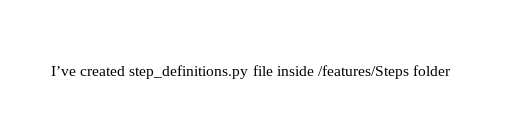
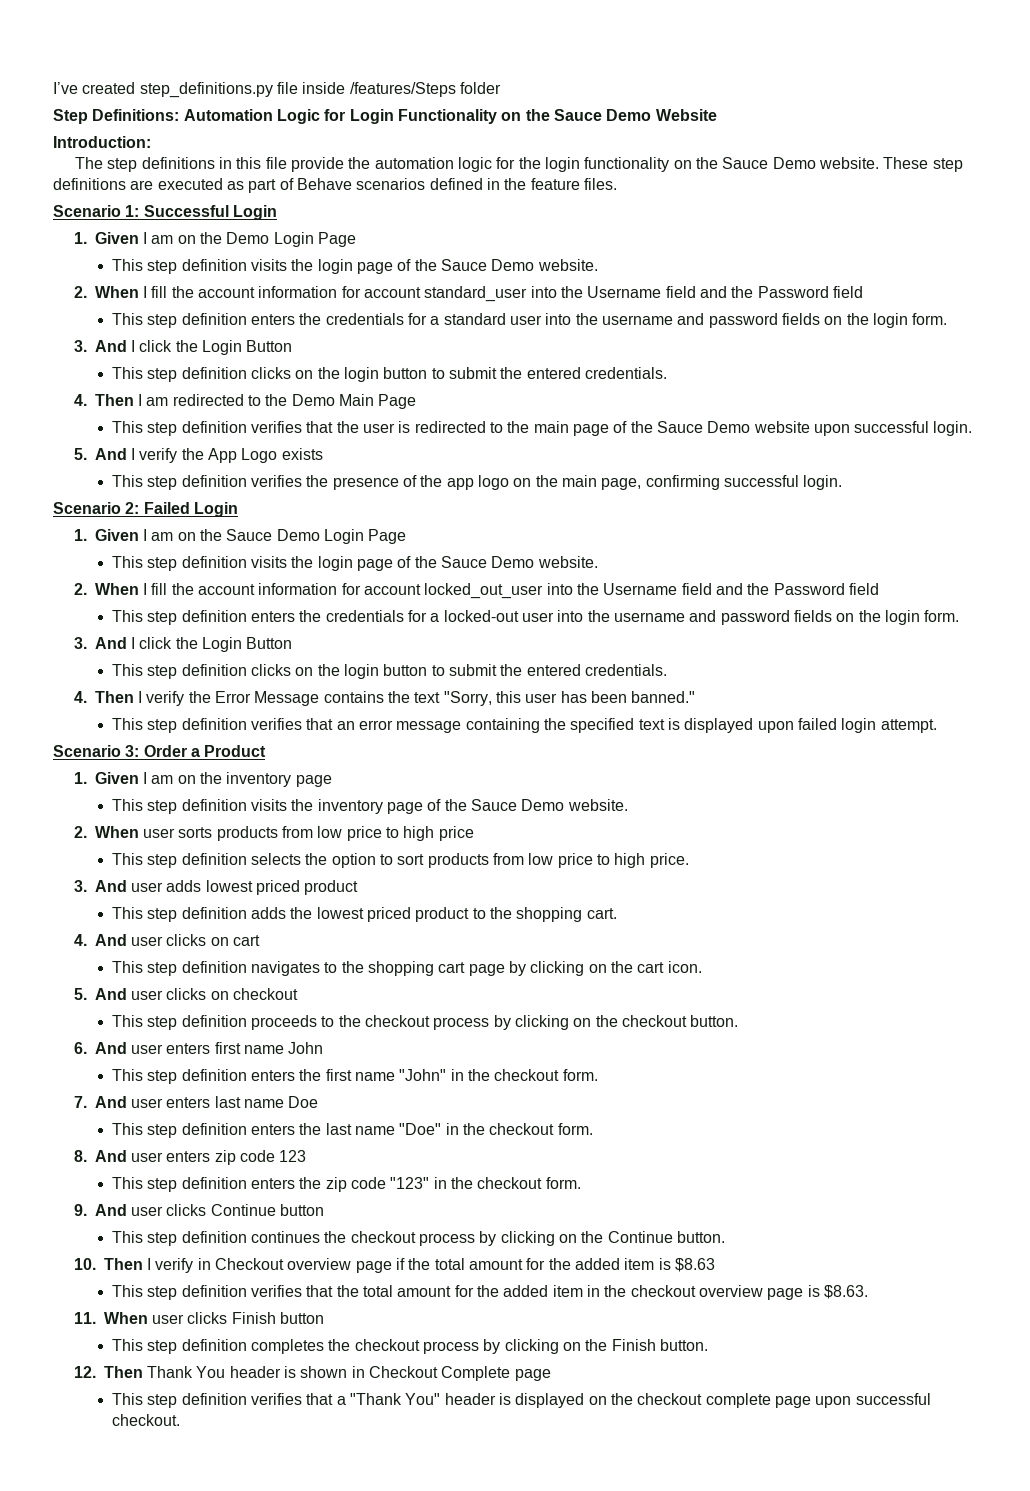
(452, 70) none -> [53,109,717,124] [53,136,151,148] [75,157,963,172] [53,178,617,193] [53,205,277,220] [73,232,356,247] [112,259,598,274] [73,286,863,302] [112,313,948,328] [73,340,293,355] [112,367,667,382] [73,394,417,409] [112,421,973,436] [73,448,323,463] [112,475,843,490] [53,502,238,517] [73,529,407,544] [112,556,598,571] [73,583,879,599] [112,610,960,625] [73,637,293,652] [112,664,667,679] [73,691,696,706] [112,718,937,733] [53,745,267,757] [73,772,332,787] [112,799,628,814] [73,826,474,841] [112,853,689,868] [73,880,359,895] [112,907,617,922] [73,934,261,946] [112,961,702,976] [73,988,299,1000] [112,1015,739,1030] [73,1042,324,1054] [112,1069,598,1084] [73,1096,319,1108] [112,1123,593,1138] [73,1150,307,1165] [112,1177,581,1192] [73,1204,325,1216] [112,1231,725,1246] [73,1258,715,1273] [112,1285,868,1300] [73,1312,325,1324] [112,1339,708,1354] [73,1366,551,1381] [112,1393,931,1408] [112,1414,181,1426] // Step Definitions: Automation Logic for Login Functionality on the Sauce Demo Website // Introduction: // The step definitions in this file provide the automation logic for the login functionality on the Sauce Demo website. These step definitions are executed as part of Behave scenarios defined in the feature files. // Scenario 1: Successful Login // 1. Given I am on the Demo Login Page // This step definition visits the login page of the Sauce Demo website. // 2. When I fill the account information for account standard_user into the Username field and the Password field // This step definition enters the credentials for a standard user into the username and password fields on the login form. // 3. And I click the Login Button // This step definition clicks on the login button to submit the entered credentials. // 4. Then I am redirected to the Demo Main Page // This step definition verifies that the user is redirected to the main page of the Sauce Demo website upon successful login. // 5. And I verify the App Logo exists // This step definition verifies the presence of the app logo on the main page, confirming successful login. // Scenario 2: Failed Login // 1. Given I am on the Sauce Demo Login Page // This step definition visits the login page of the Sauce Demo website. // 2. When I fill the account information for account locked_out_user into the Username field and the Password field // This step definition enters the credentials for a locked-out user into the username and password fields on the login form. // 3. And I click the Login Button // This step definition clicks on the login button to submit the entered credentials. // 4. Then I verify the Error Message contains the text "Sorry, this user has been banned." // This step definition verifies that an error message containing the specified text is displayed upon failed login attempt. // Scenario 3: Order a Product // 1. Given I am on the inventory page // This step definition visits the inventory page of the Sauce Demo website. // 2. When user sorts products from low price to high price // This step definition selects the option to sort products from low price to high price. // 3. And user adds lowest priced product // This step definition adds the lowest priced product to the shopping cart. // 4. And user clicks on cart // This step definition navigates to the shopping cart page by clicking on the cart icon. // 5. And user clicks on checkout // This step definition proceeds to the checkout process by clicking on the checkout button. // 6. And user enters first name John // This step definition enters the first name "John" in the checkout form. // 7. And user enters last name Doe // This step definition enters the last name "Doe" in the checkout form. // 8. And user enters zip code 123 // This step definition enters the zip code "123" in the checkout form. // 9. And user clicks Continue button // This step definition continues the checkout process by clicking on the Continue button. // 10. Then I verify in Checkout overview page if the total amount for the added item is $8.63 // This step definition verifies that the total amount for the added item in the checkout overview page is $8.63. // 11. When user clicks Finish button // This step definition completes the checkout process by clicking on the Finish button. // 12. Then Thank You header is shown in Checkout Complete page // This step definition verifies that a "Thank You" header is displayed on the checkout complete page upon successful checkout.

